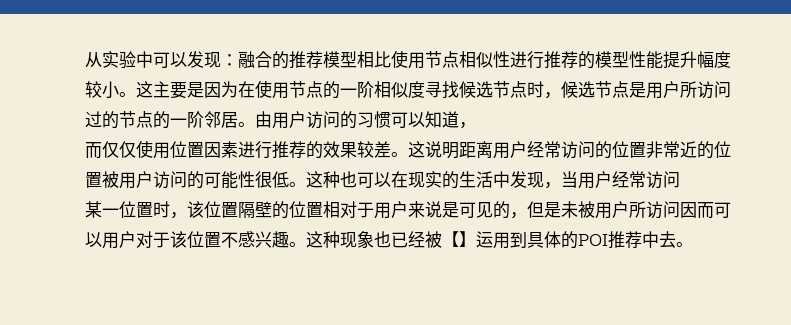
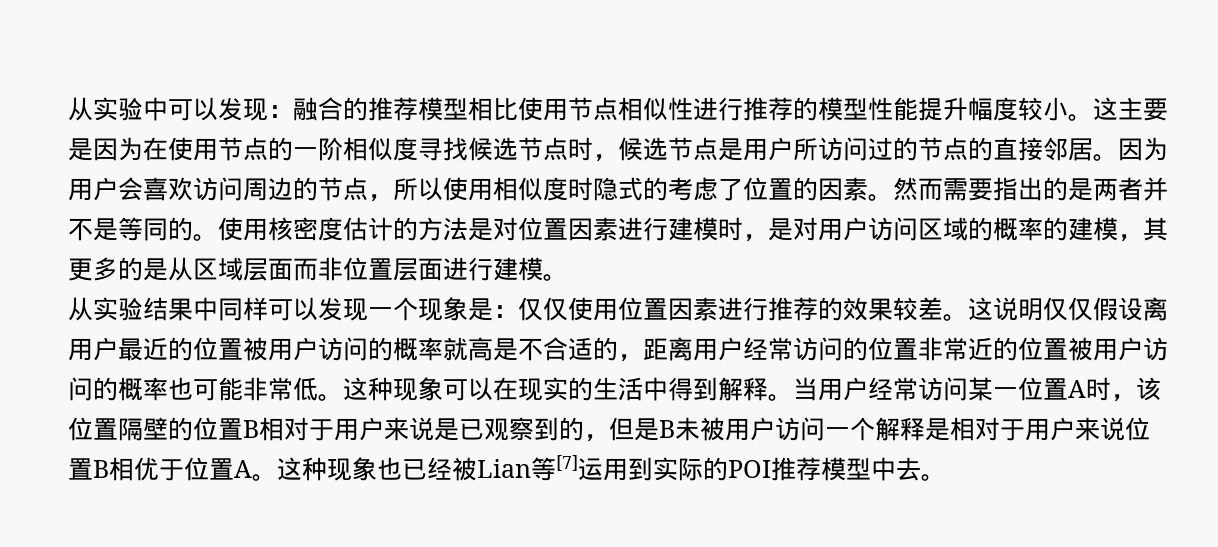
[170,111,476,129] [85,142,102,159] 一阶邻居。由用户访问的习惯可以知道， // 而 -> [993,137,1168,161] [68,177,1168,202] [68,217,1168,242] [68,257,568,281] [68,297,518,321] 直接邻居。因为用户会喜欢访问周边的节点，所以使用相似度时隐式的考虑了位置的因素。然而需要指出的是两者并不是等同的。使用核密度估计的方法是对位置因素进行建模时，是对用户访问区域的概率的建模，其更多的是从区域层面而非位置层面进行建模。 // 从实验结果中同样可以发现一个现象是：
(459, 150) none -> [1043,297,1168,321] [68,337,643,362] 仅仅假设离用户最近的位置被用户访问的概率就高是不合适的，
[204,171,272,189] 可能性很 -> [118,377,293,401] 概率也可能非常
[340,171,357,188] 也 -> [393,377,443,401] 现象
[510,171,561,189] 发现， -> [668,377,793,401] 得到解释。
(680, 179) // -> (968, 389) none
(153, 210) none -> [1068,380,1086,398] A
(323, 210) none -> [243,420,259,438] B
[459,202,493,218] 可见 -> [459,417,559,441] 已观察到
(561, 210) none -> [659,420,675,438] B
[629,201,731,219] [85,231,289,249] 所访问因而可以用户对于该位置不感兴趣 -> [775,417,1150,441] [68,457,252,481] 访问一个解释是相对于用户来说位置B相优于位置A
[442,231,561,249] 【】运用到具体 -> [477,455,703,481] Lian等[7]运用到实际
(642, 239) none -> [821,457,871,481] 模型

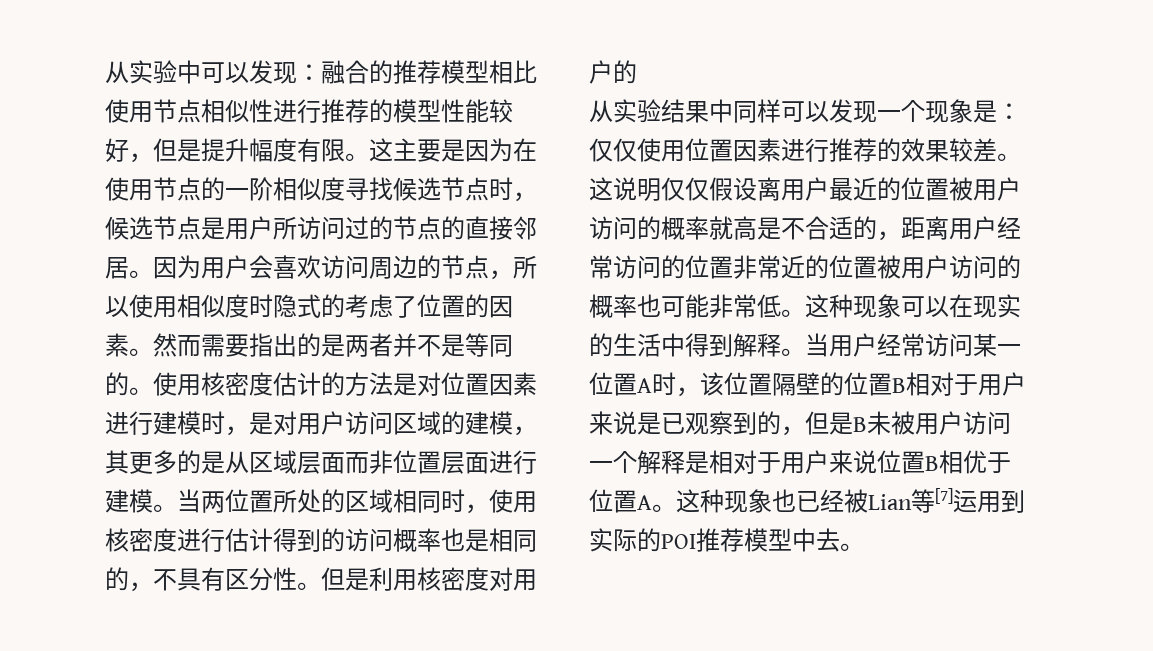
(918, 109) none -> [489,99,513,123] [105,138,201,163] 较好，但是
[1018,97,1068,121] 较小 -> [297,138,345,162] 有限
[993,217,1068,241] 概率的 -> (465, 423) none
(568, 277) none -> [177,489,537,514] [105,528,537,552] [105,567,537,592] [589,60,637,84] 当两位置所处的区域相同时，使用核密度进行估计得到的访问概率也是相同的，不具有区分性。但是利用核密度对用户的

